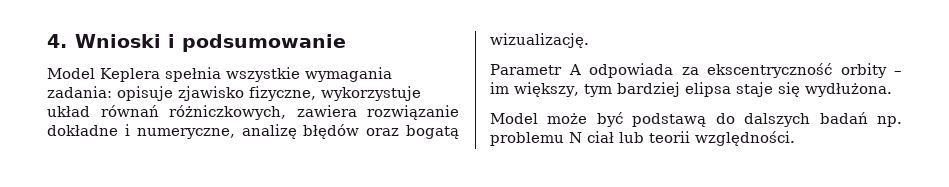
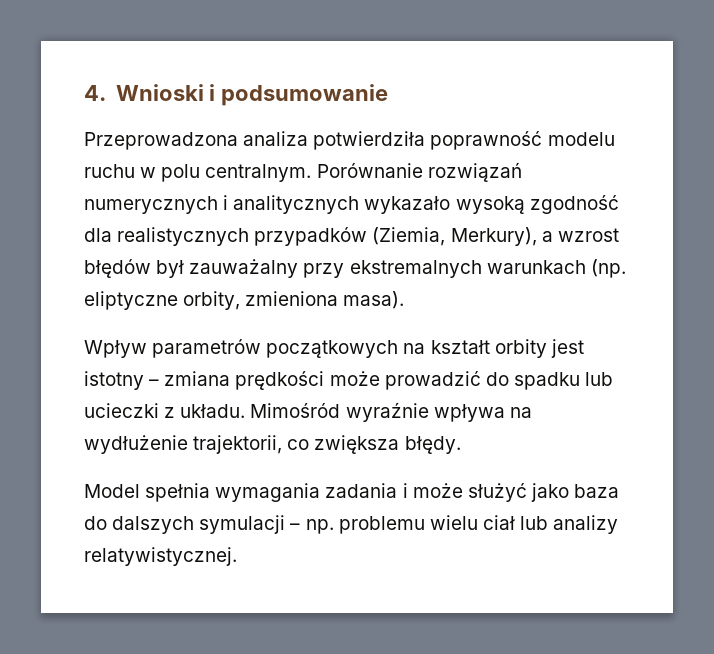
[47,67,392,82] [47,86,421,101] [47,105,459,120] [47,124,459,139] [490,33,589,48] [490,63,902,78] [490,82,892,97] [490,112,868,127] Model Keplera spełnia wszystkie wymagania zadania: opisuje zjawisko fizyczne, wykorzystuje układ równań różniczkowych, zawiera rozwiązanie dokładne i numeryczne, analizę błędów oraz bogatą wizualizację. // Parametr A odpowiada za ekscentryczność orbity – im większy, tym bardziej elipsa staje się wydłużona. // Model może być podstawą do dalszych badań -> [84,131,615,150] [84,162,522,182] [84,195,619,214] [84,227,619,246] [84,259,626,278] [84,291,405,310] [84,339,584,358] [84,371,614,390] [84,402,532,422] [84,435,461,454] [84,483,620,502] [84,515,301,534] Przeprowadzona analiza potwierdziła poprawność modelu ruchu w polu centralnym. Porównanie rozwiązań numerycznych i analitycznych wykazało wysoką zgodność dla realistycznych przypadków (Ziemia, Merkury), a wzrost błędów był zauważalny przy ekstremalnych warunkach (np. eliptyczne orbity, zmieniona masa). // Wpływ parametrów początkowych na kształt orbity jest istotny – zmiana prędkości może prowadzić do spadku lub ucieczki z układu. Mimośród wyraźnie wpływa na wydłużenie trajektorii, co zwiększa błędy. // Model spełnia wymagania zadania i może służyć jako baza do dalszych symulacji –
[569,132,582,143] N -> [429,515,478,530] wielu
[649,131,795,146] teorii względności. -> [553,515,619,534] [84,547,237,566] analizy relatywistycznej.

